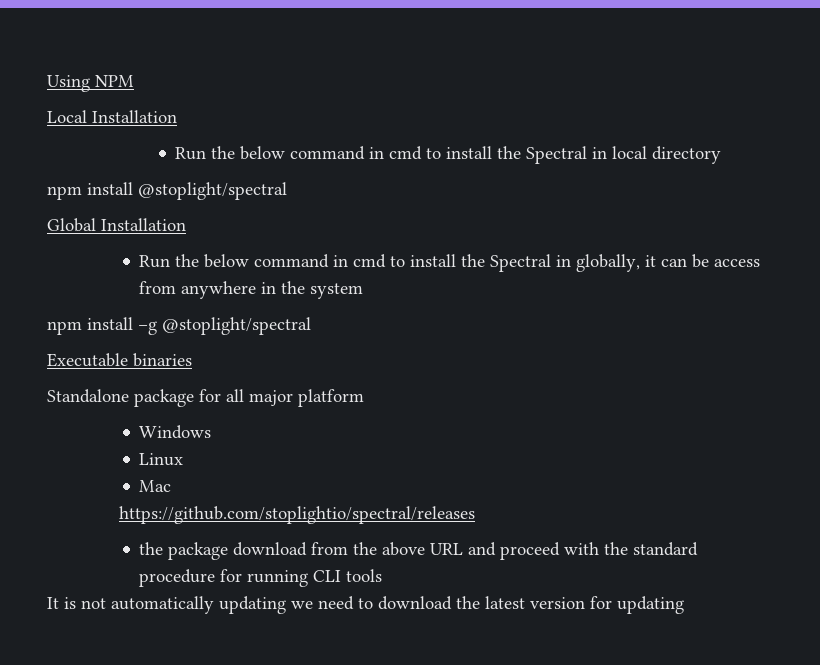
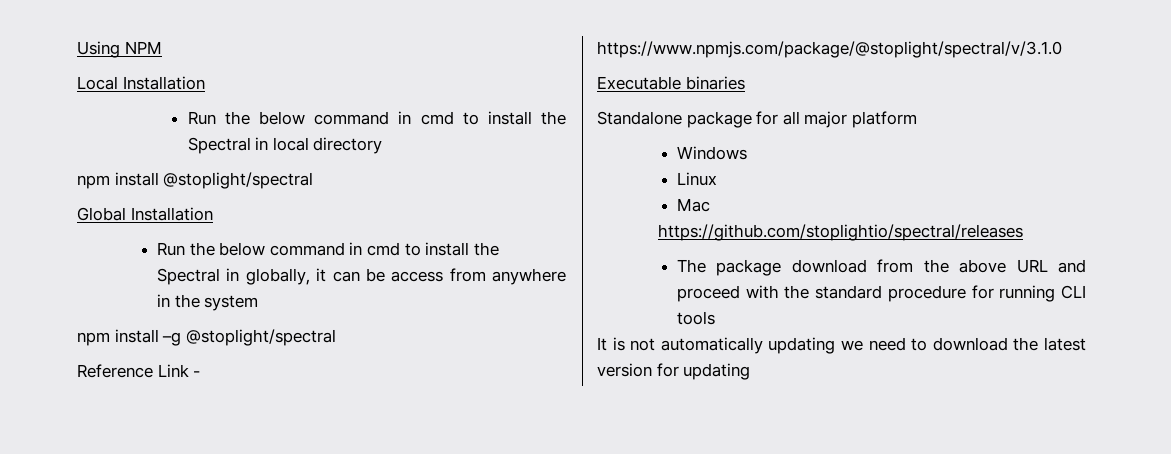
(311, 326) none -> [77,364,201,378] [597,41,1062,58] // Reference Link - https://www.npmjs.com/package/@stoplight/spectral/v/3.1.0
[139,542,164,555] the -> [677,259,707,273] The

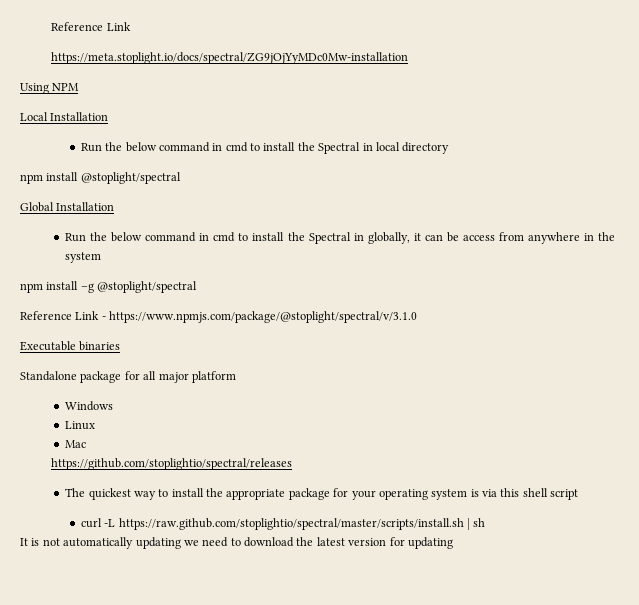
(77, 49) none -> [51,22,131,31] [51,52,409,64] Reference Link // https://meta.stoplight.io/docs/spectral/ZG9jOjYyMDc0Mw-installation //
[716,259,1086,276] [677,285,1086,302] [677,311,716,325] package download from the above URL and proceed with the standard procedure for running CLI tools -> [88,488,579,500] [80,518,486,530] quickest way to install the appropriate package for your operating system is via this shell script // curl -L https://raw.github.com/stoplightio/spectral/master/scripts/install.sh | sh

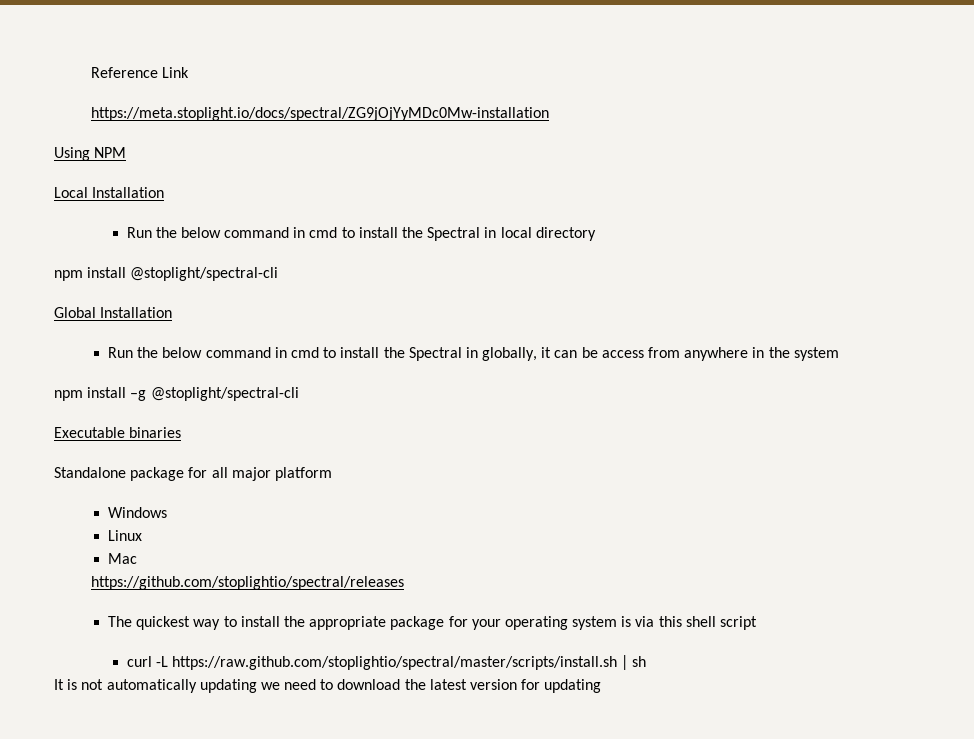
[80,172,181,184] @stoplight/spectral -> [130,267,279,281] @stoplight/spectral-cli
[97,281,198,293] [20,311,418,323] @stoplight/spectral // Reference Link - https://www.npmjs.com/package/@stoplight/spectral/v/3.1.0 -> [150,387,299,401] @stoplight/spectral-cli

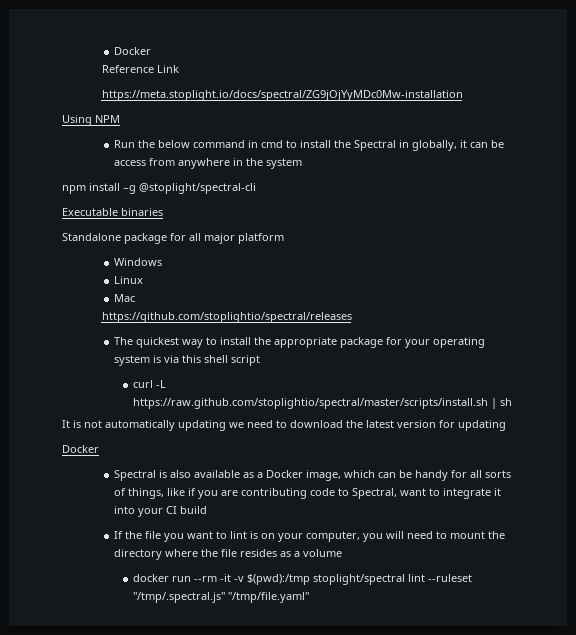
(90, 72) none -> [113,47,151,55] Docker //
[54,187,165,198] [126,227,596,241] [54,267,279,281] [54,307,173,318] // Local Installation // Run the below command in cmd to install the Spectral in local directory // npm install @stoplight/spectral-cli // Global Installation -> (120, 119) none
(602, 686) none -> [62,445,99,453] [113,470,511,481] [113,488,501,499] [113,506,207,517] [113,531,505,542] [113,549,342,560] [133,574,473,585] [133,592,310,603] // Docker // Spectral is also available as a Docker image, which can be handy for all sorts of things, like if you are contributing code to Spectral, want to integrate it into your CI build // If the file you want to lint is on your computer, you will need to mount the directory where the file resides as a volume // docker run --rm -it -v $(pwd):/tmp stoplight/spectral lint --ruleset "/tmp/.spectral.js" "/tmp/file.yaml"

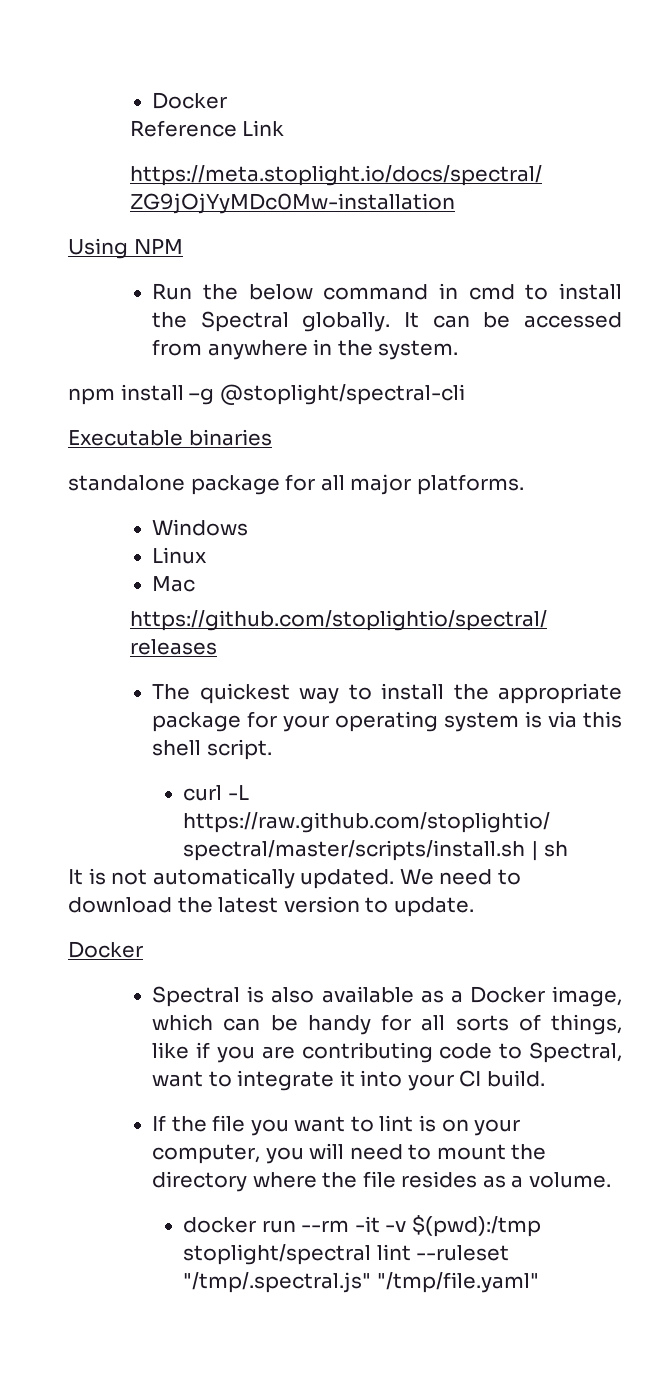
[398,140,504,151] [113,160,146,166] in globally, it can be access -> [302,312,622,332] globally. It can be accessed
[265,158,302,169] system -> [378,340,459,360] system.
[62,233,121,241] Standalone -> [68,475,185,491] standalone
[238,233,284,244] platform -> [416,474,524,495] platforms.
[230,355,260,366] script -> [206,739,272,760] script.
[178,420,244,431] updating we -> [300,869,434,889] updated. We
[439,420,506,431] for updating -> [365,897,474,917] to update.
[179,506,207,514] build -> [486,1070,545,1087] build.
[302,549,342,557] volume -> [528,1172,611,1188] volume.

